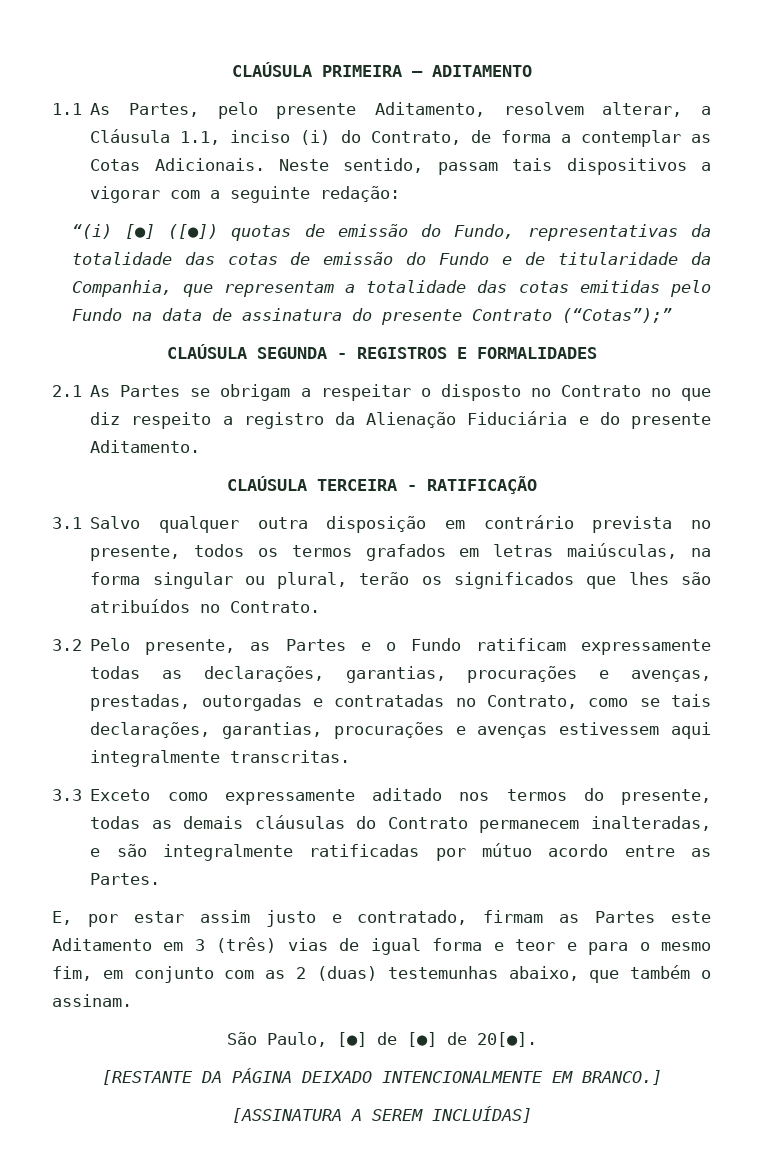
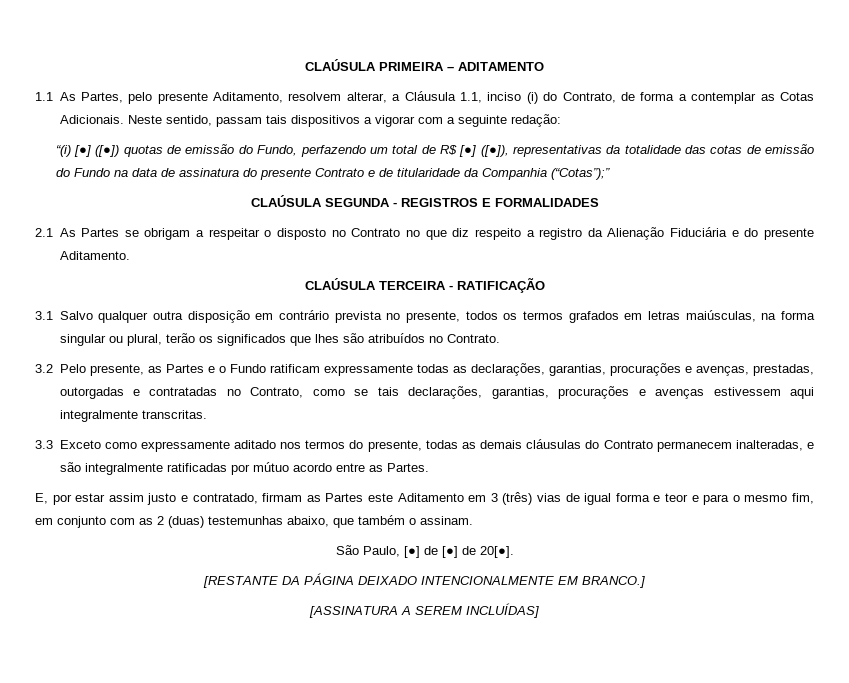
(515, 231) none -> [300,145,509,157] perfazendo um total de R$ [●] ([●]),
[502,252,711,265] [71,280,712,297] [71,308,122,321] e de titularidade da Companhia, que representam a totalidade das cotas emitidas pelo Fundo -> (110, 172) none
(552, 315) none -> [367,168,547,180] e de titularidade da Companhia

